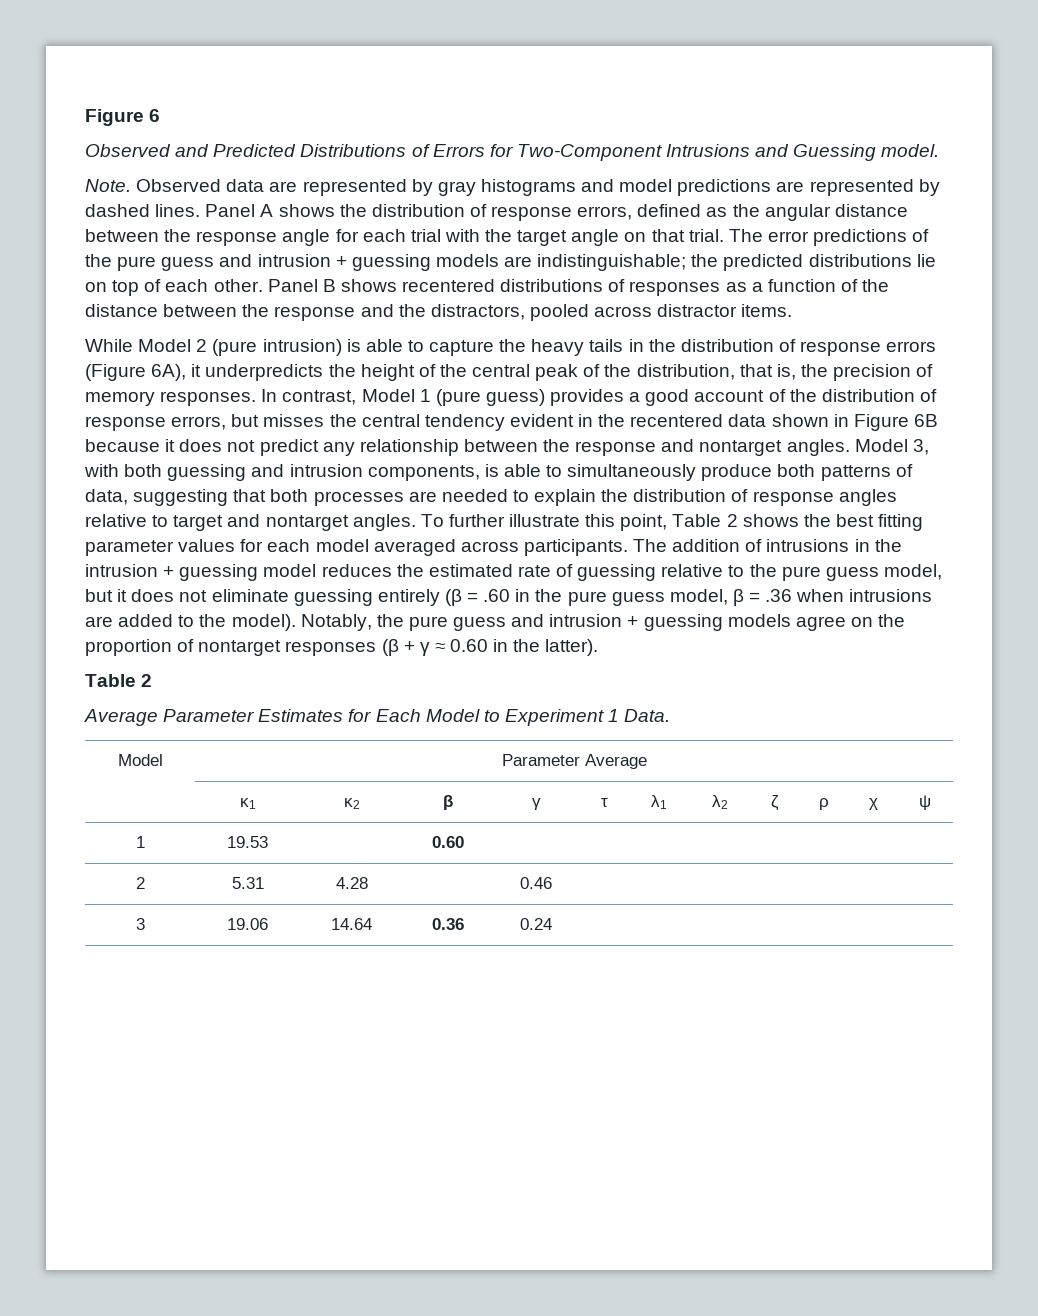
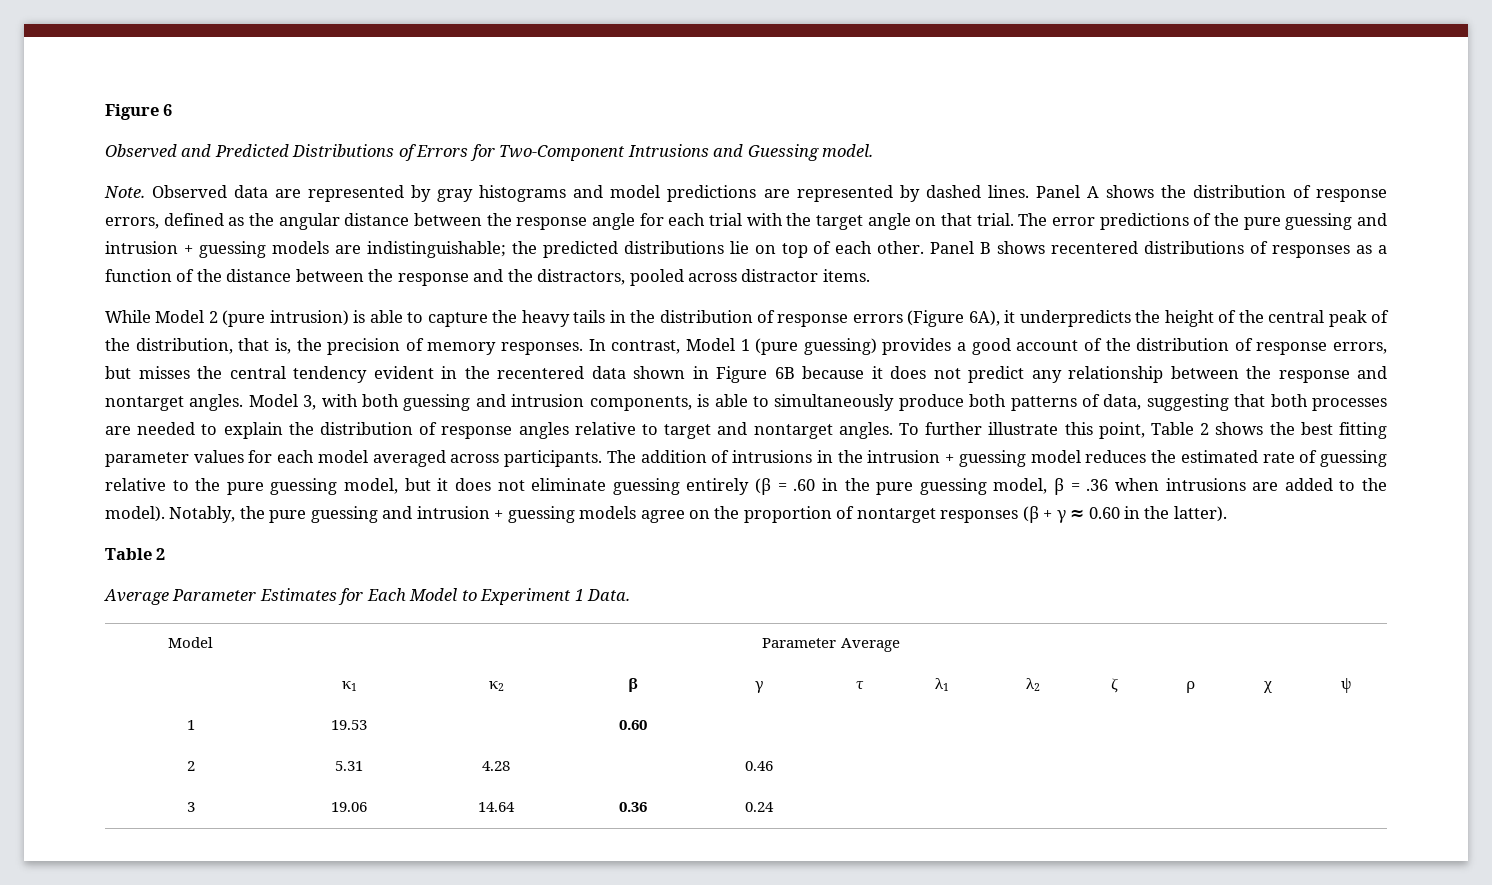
[161,257,215,271] guess -> [1285,213,1353,230] guessing
[485,389,545,406] guess) -> [803,338,877,355] guessing)
[825,567,879,581] guess -> [270,478,338,495] guessing
[611,592,665,606] guess -> [919,478,987,495] guessing
[453,617,507,631] guess -> [310,506,378,523] guessing

